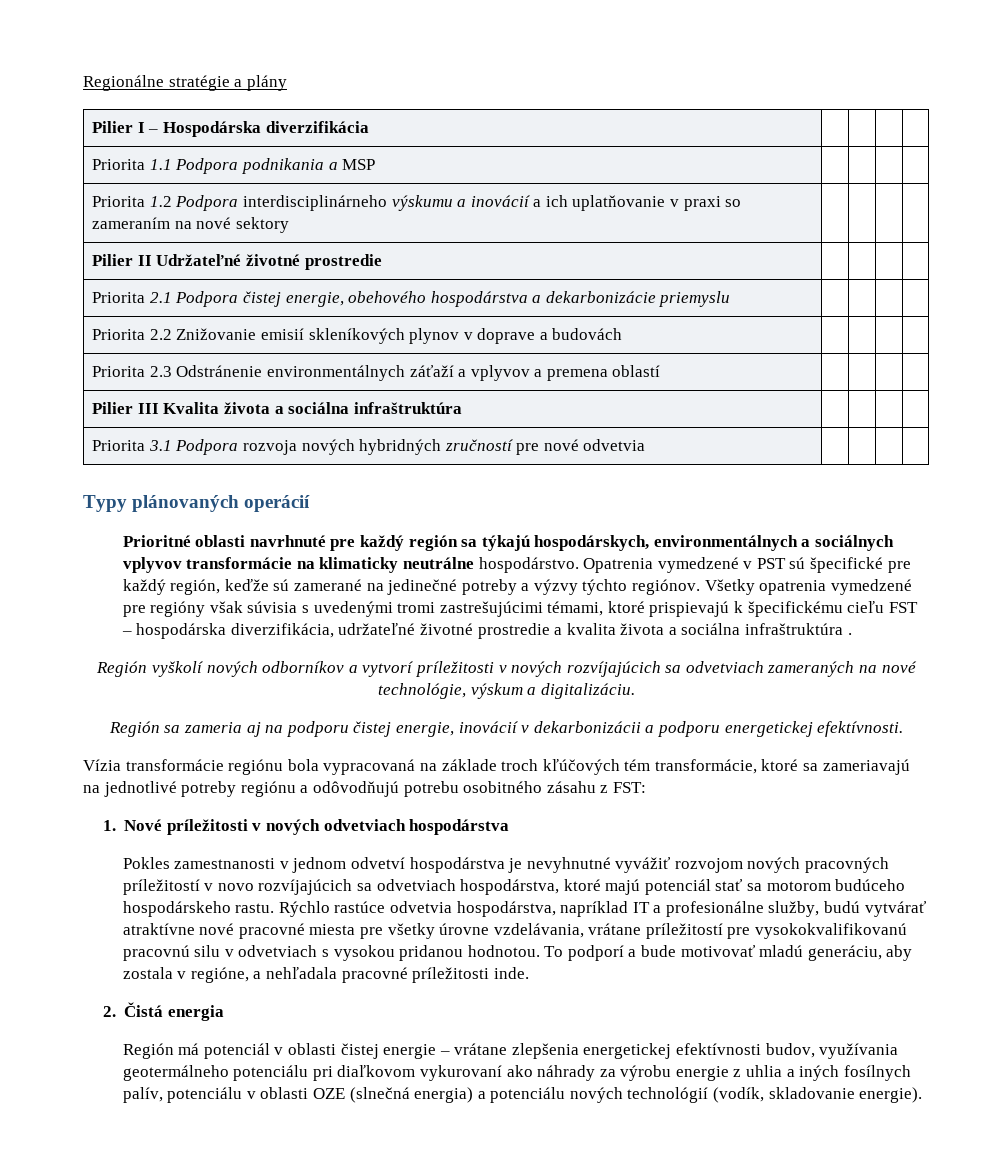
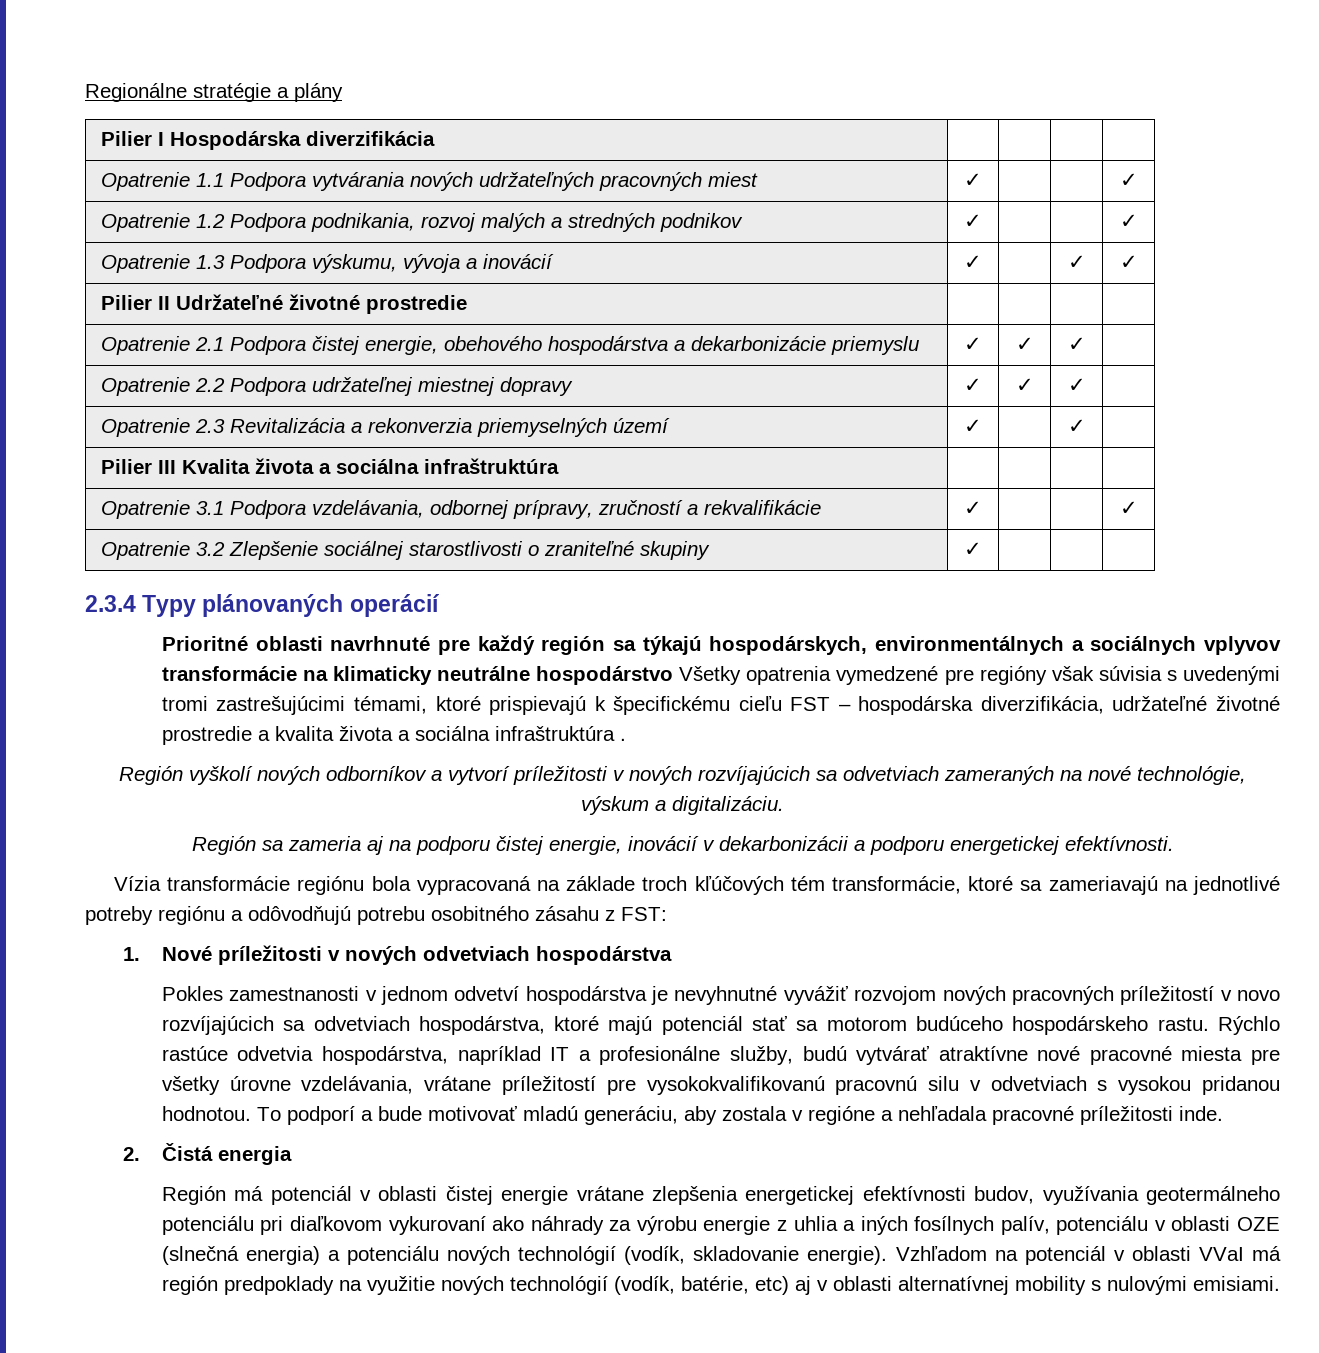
[148,129,159,133] – -> (165, 139) none
[92,159,146,170] Priorita -> [101,172,191,191] Opatrenie
[241,158,376,174] [92,195,742,211] [92,217,289,233] podnikania a MSP | | | | // Priorita 1.2 Podpora interdisciplinárneho výskumu a inovácií a ich uplatňovanie v praxi so zameraním na nové sektory | | | | -> [312,172,759,191] [964,173,982,187] [1119,173,1138,187] [101,213,744,232] [964,214,982,228] [1119,214,1138,228] [101,254,555,273] [964,255,982,269] [1067,255,1086,269] [1119,255,1138,269] vytvárania nových udržateľných pracovných miest | ✓ | | | ✓ // Opatrenie 1.2 Podpora podnikania, rozvoj malých a stredných podnikov | ✓ | | | ✓ // Opatrenie 1.3 Podpora výskumu, vývoja a inovácií | ✓ | | ✓ | ✓
[92,292,146,303] Priorita -> [101,336,191,355] Opatrenie
[92,328,623,344] [92,365,661,381] | | | // Priorita 2.2 Znižovanie emisií skleníkových plynov v doprave a budovách | | | | // Priorita 2.3 Odstránenie environmentálnych záťaží a vplyvov a premena oblastí | | | -> [964,337,982,351] [1015,337,1034,351] [1067,337,1086,351] [101,377,574,396] [964,378,982,392] [1015,378,1034,392] [1067,378,1086,392] [101,418,671,437] [964,419,982,433] [1067,419,1086,433] ✓ | ✓ | ✓ | // Opatrenie 2.2 Podpora udržateľnej miestnej dopravy | ✓ | ✓ | ✓ | // Opatrenie 2.3 Revitalizácia a rekonverzia priemyselných území | ✓ | | ✓
[92,440,146,451] Priorita -> [101,500,191,519] Opatrenie
[242,439,646,455] rozvoja nových hybridných zručností pre nové odvetvia | | | | // -> [312,500,822,519] [964,501,982,515] [1119,501,1138,515] [101,541,711,560] [964,542,982,556] [85,595,136,612] vzdelávania, odbornej prípravy, zručností a rekvalifikácie | ✓ | | | ✓ // Opatrenie 3.2 Zlepšenie sociálnej starostlivosti o zraniteľné skupiny | ✓ | | | // 2.3.4
[478,557,911,573] [122,579,701,595] hospodárstvo. Opatrenia vymedzené v PST sú špecifické pre každý región, keďže sú zamerané na jedinečné potreby a výzvy týchto regiónov. -> [536,666,674,685] hospodárstvo
[190,967,249,983] regióne, -> [807,1106,875,1125] regióne
[439,1051,450,1055] – -> (569, 1195) none
(923, 1095) none -> [895,1246,1281,1265] [161,1276,1280,1295] Vzhľadom na potenciál v oblasti VVaI má región predpoklady na využitie nových technológií (vodík, batérie, etc) aj v oblasti alternatívnej mobility s nulovými emisiami.

